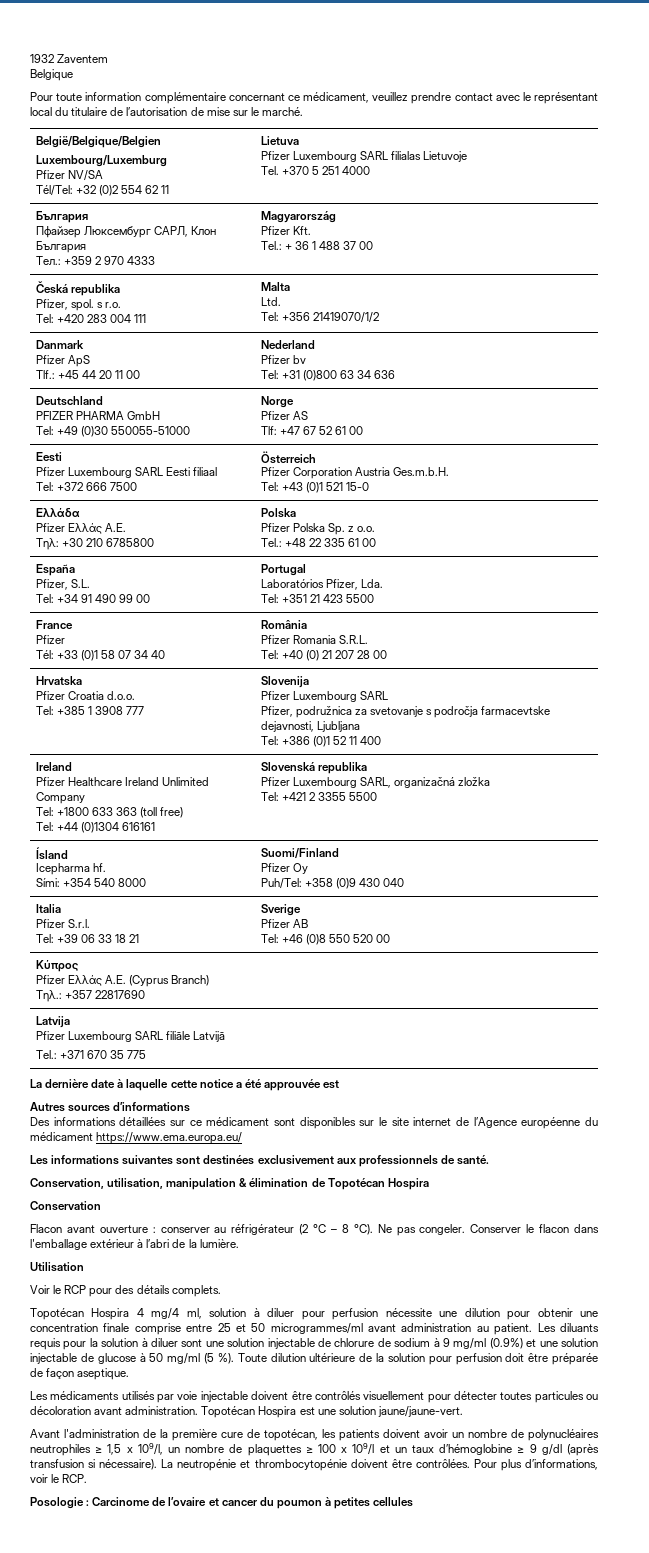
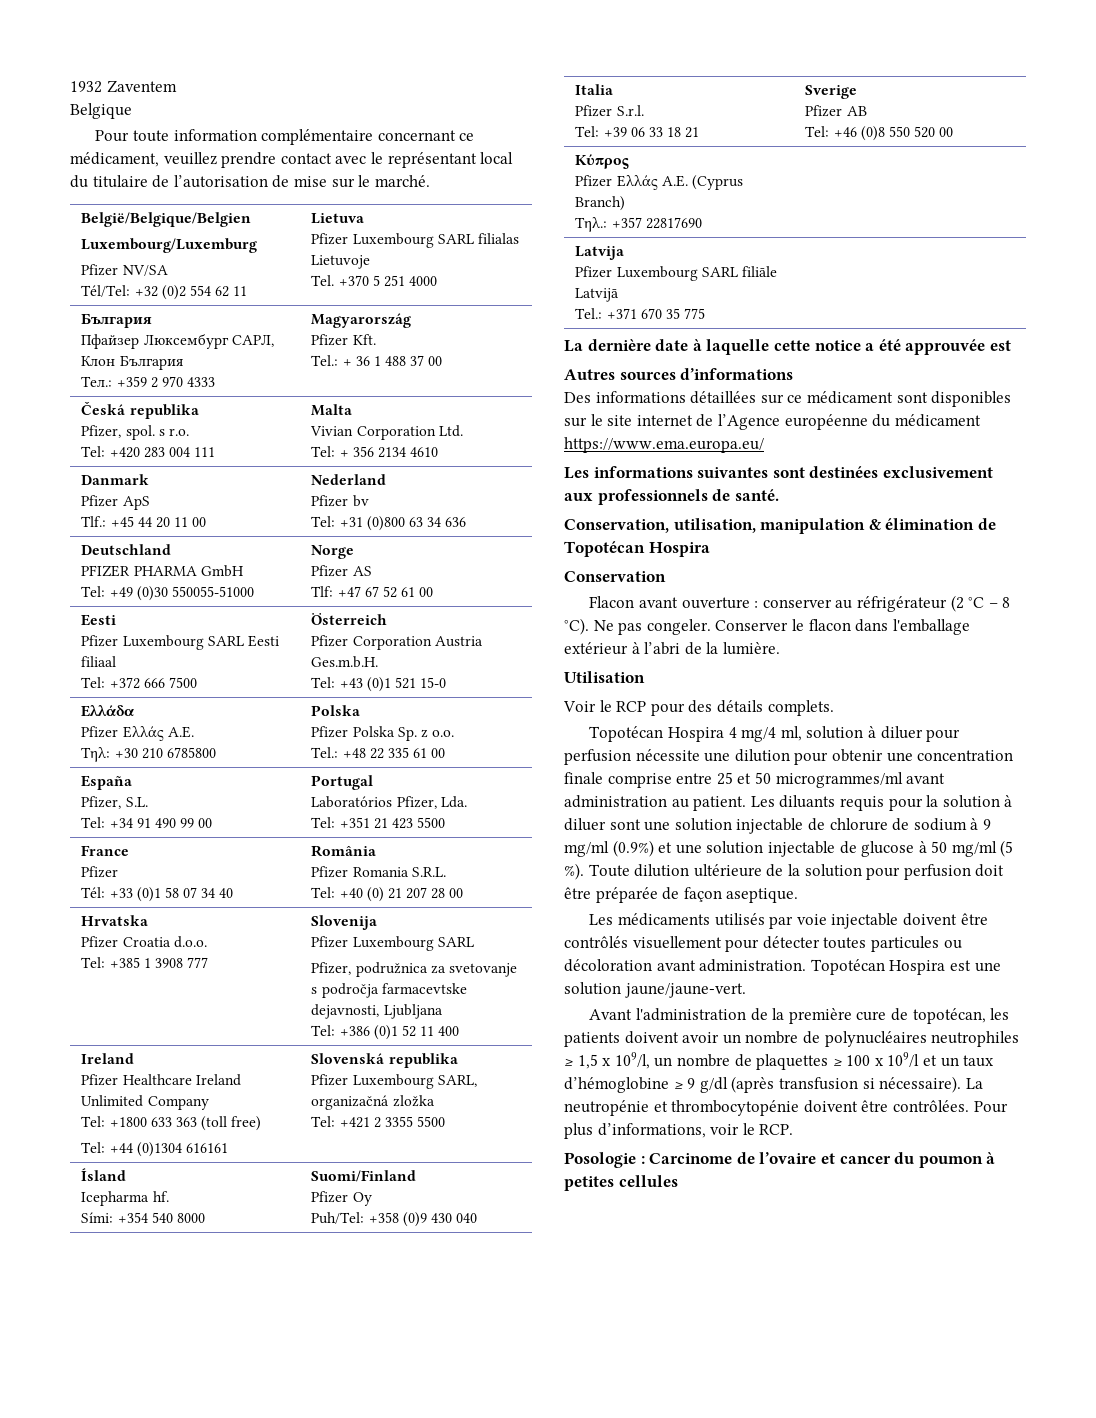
(290, 286) none -> [310,426,436,440] Vivian Corporation
[281,312,380,323] +356 21419070/1/2 -> [339,446,439,458] + 356 2134 4610

